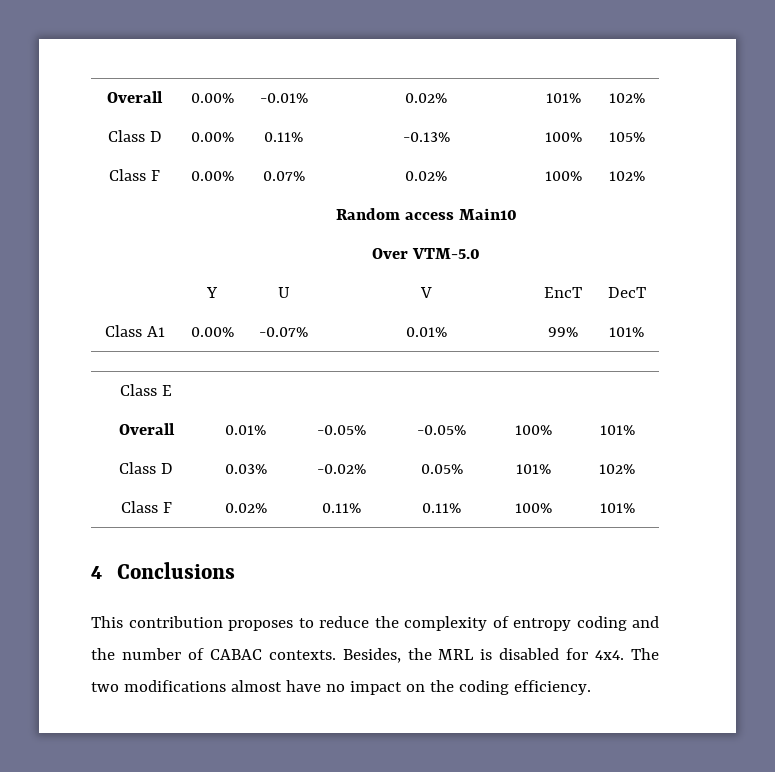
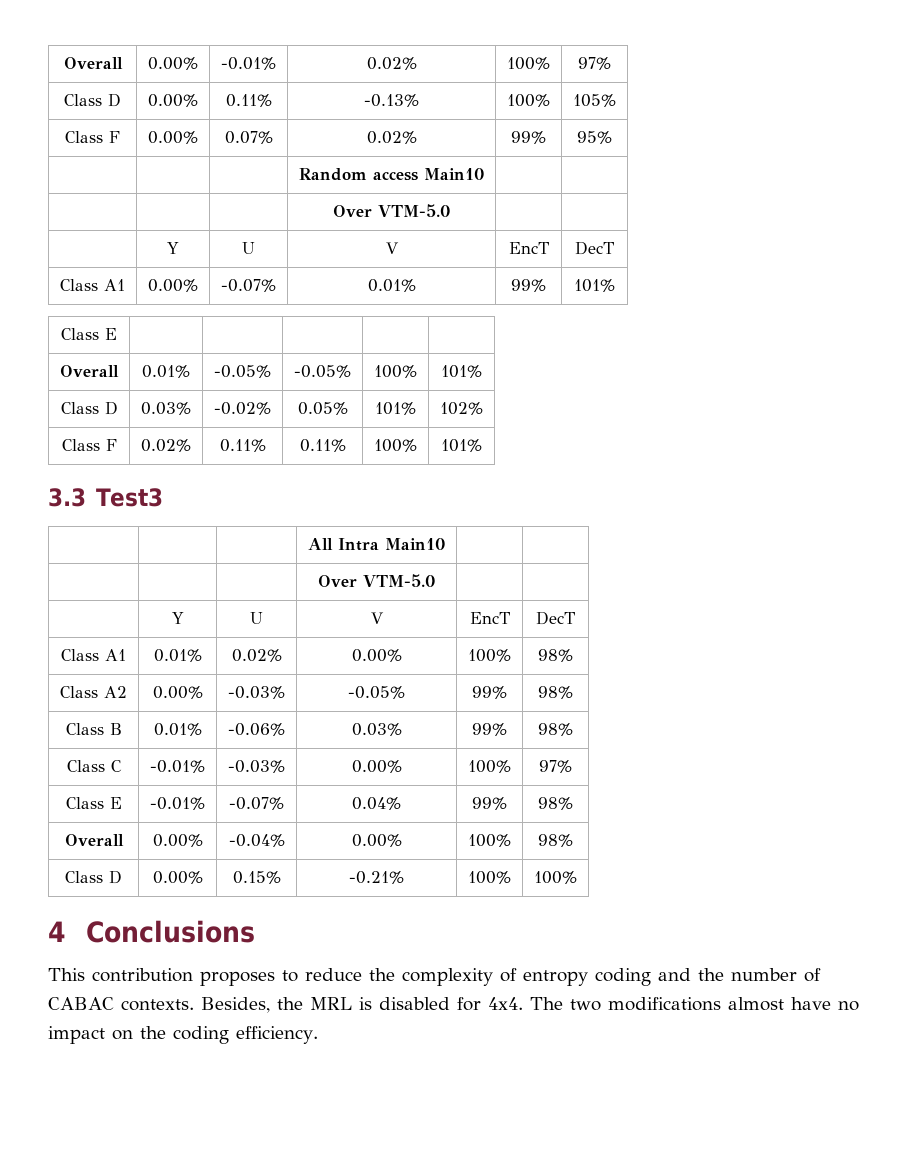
[545,93,581,103] [608,93,645,103] 101% | 102% -> [507,57,550,70] [578,57,611,70] 100% | 97%
[544,171,582,181] [608,171,645,181] 100% | 102% -> [511,131,546,144] [577,131,612,144] 99% | 95%
(635, 508) none -> [48,488,164,507] [308,538,445,551] [318,574,435,587] [171,612,184,624] [250,612,263,624] [370,612,384,624] [469,612,510,624] [536,611,575,625] [61,649,126,661] [153,649,202,662] [231,649,282,662] [351,649,402,662] [468,649,511,662] [538,649,573,662] [60,686,127,698] [152,686,203,699] [228,686,285,699] [348,686,405,699] [472,686,507,699] [538,686,573,699] [65,723,122,735] [153,723,202,736] [228,723,285,736] [351,723,402,736] [472,723,507,736] [538,723,573,736] [66,760,122,772] [150,760,205,773] [228,760,285,773] [351,760,402,773] [468,760,511,773] [539,760,572,773] [65,797,122,809] [150,797,205,810] [229,797,284,810] [352,797,401,810] [472,797,507,810] [538,797,573,810] [64,834,124,846] [152,834,203,847] [228,834,285,847] [351,834,402,847] [468,834,511,847] [538,834,573,847] [65,870,122,884] [152,871,203,884] [232,871,281,884] [349,871,404,884] [468,871,511,884] [534,871,577,884] // 3.3 Test3 // | | | All Intra Main10 | | // | | | Over VTM-5.0 | | // | Y | U | V | EncT | DecT // Class A1 | 0.01% | 0.02% | 0.00% | 100% | 98% // Class A2 | 0.00% | -0.03% | -0.05% | 99% | 98% // Class B | 0.01% | -0.06% | 0.03% | 99% | 98% // Class C | -0.01% | -0.03% | 0.00% | 100% | 97% // Class E | -0.01% | -0.07% | 0.04% | 99% | 98% // Overall | 0.00% | -0.04% | 0.00% | 100% | 98% // Class D | 0.00% | 0.15% | -0.21% | 100% | 100%

